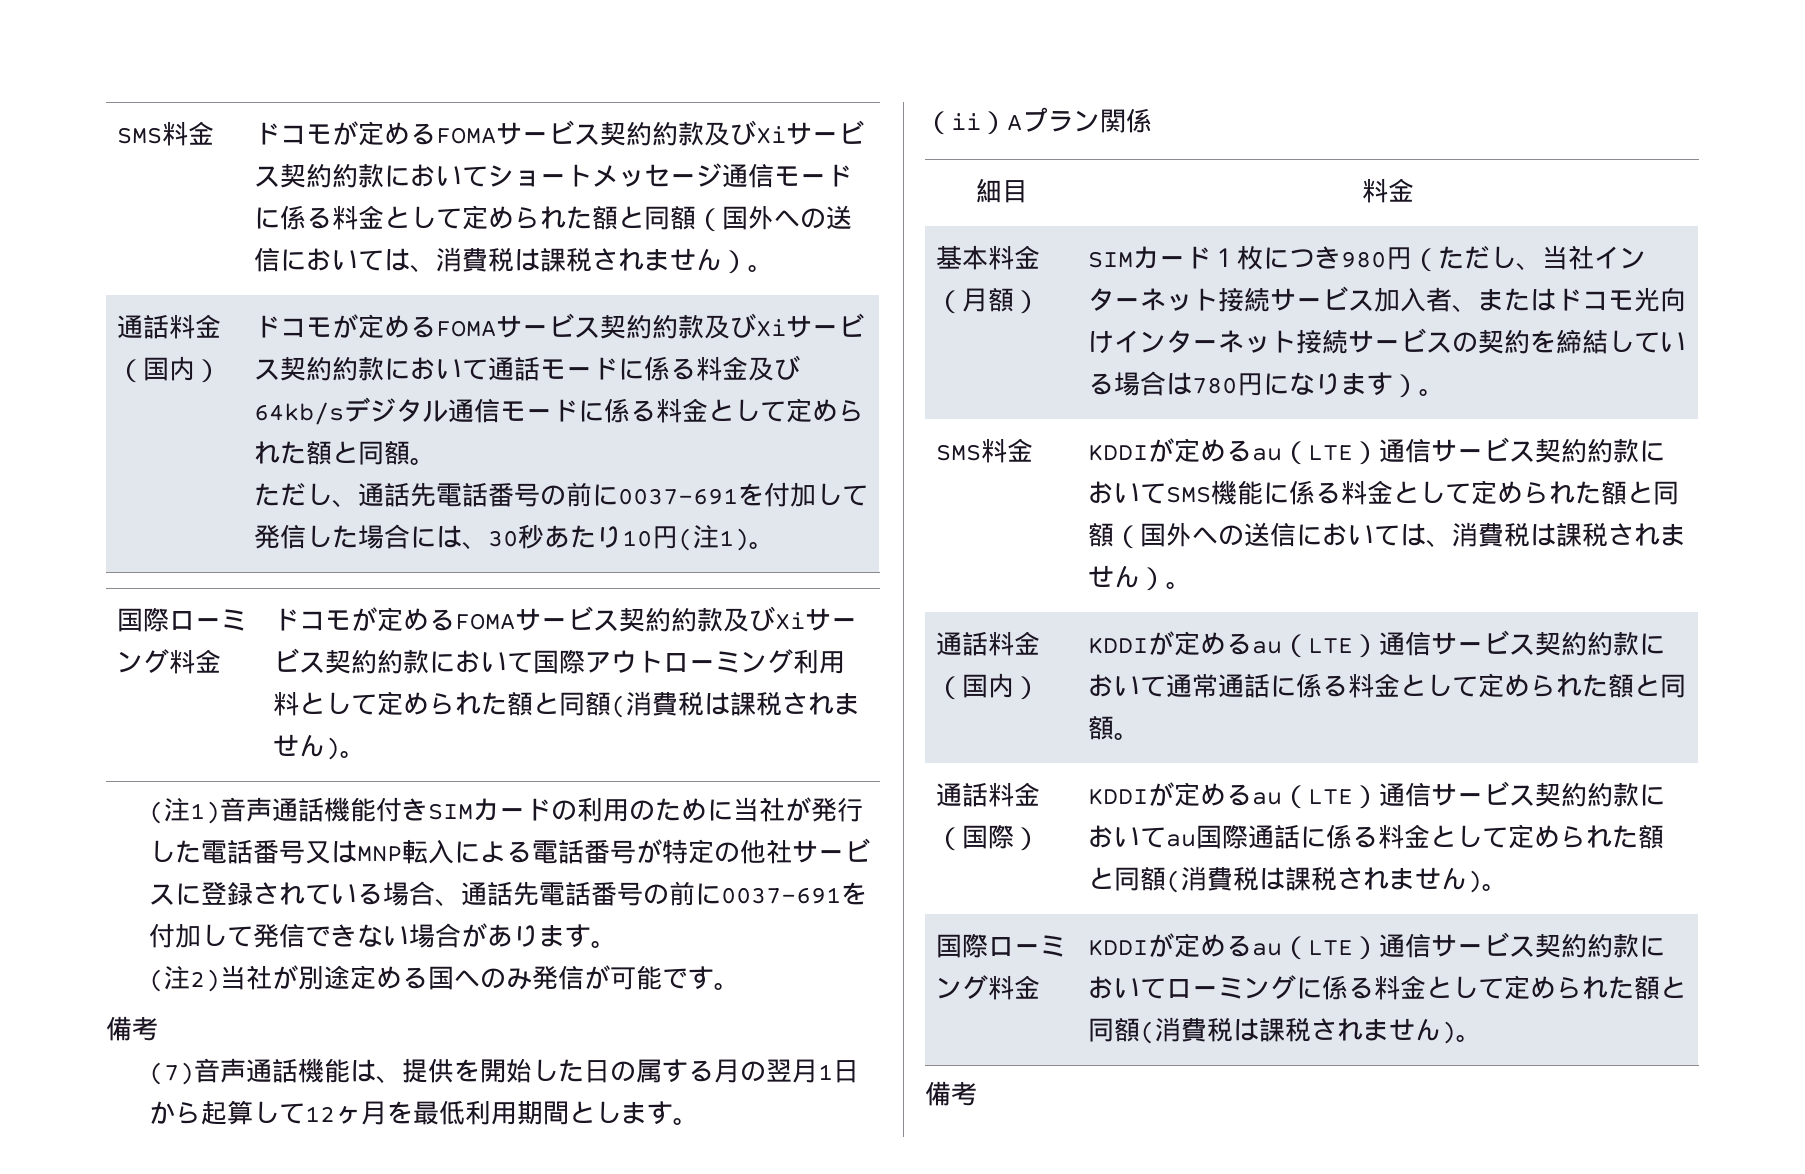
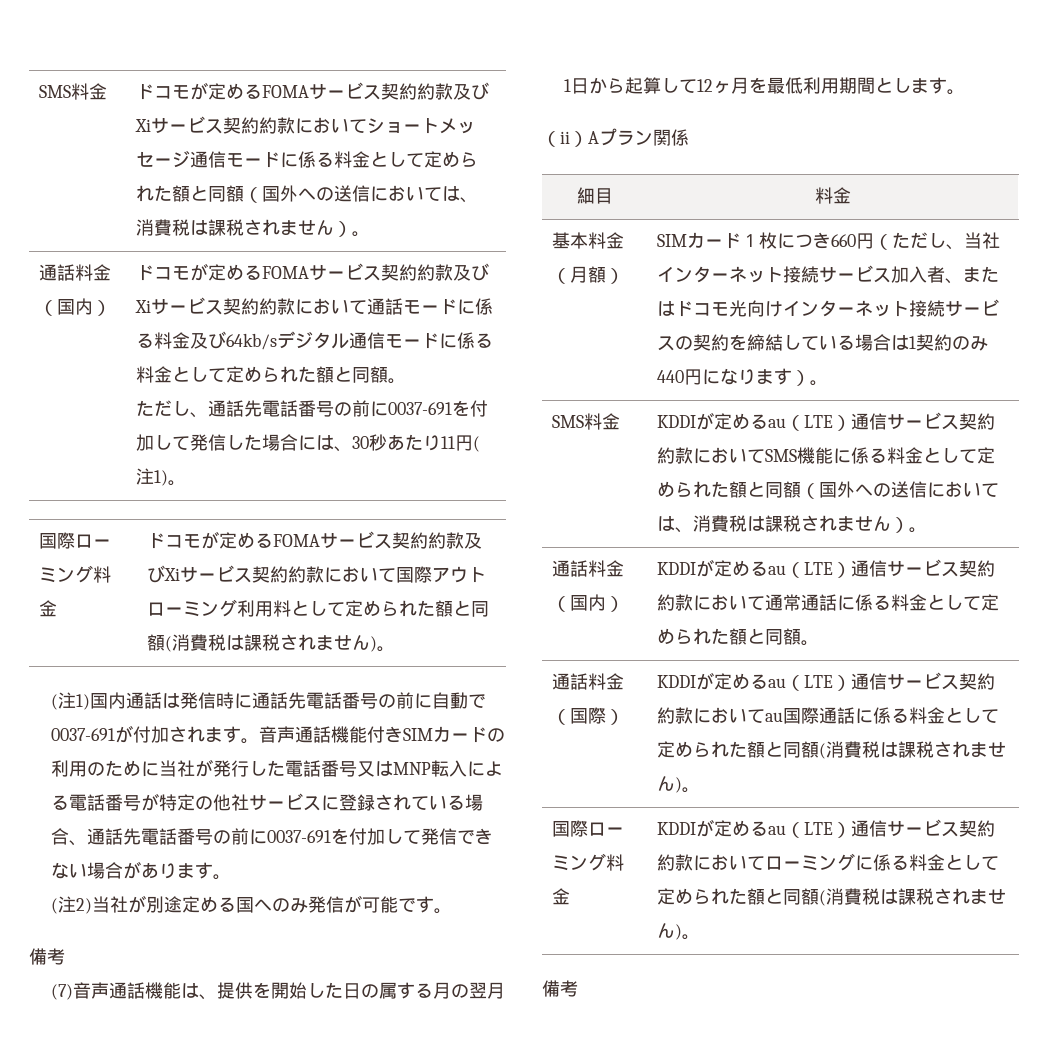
[622,530,653,547] 10 -> [441,436,456,449] 11
(221, 812) none -> [90,692,487,709] [51,725,260,744] 国内通話は発信時に通話先電話番号の前に自動で0037-691が付加されます。
[1341,251,1387,268] 980 -> [831,234,857,247] 660
[1192,377,1238,394] 780 -> [909,334,989,351] [657,370,685,383] 1契約のみ440

